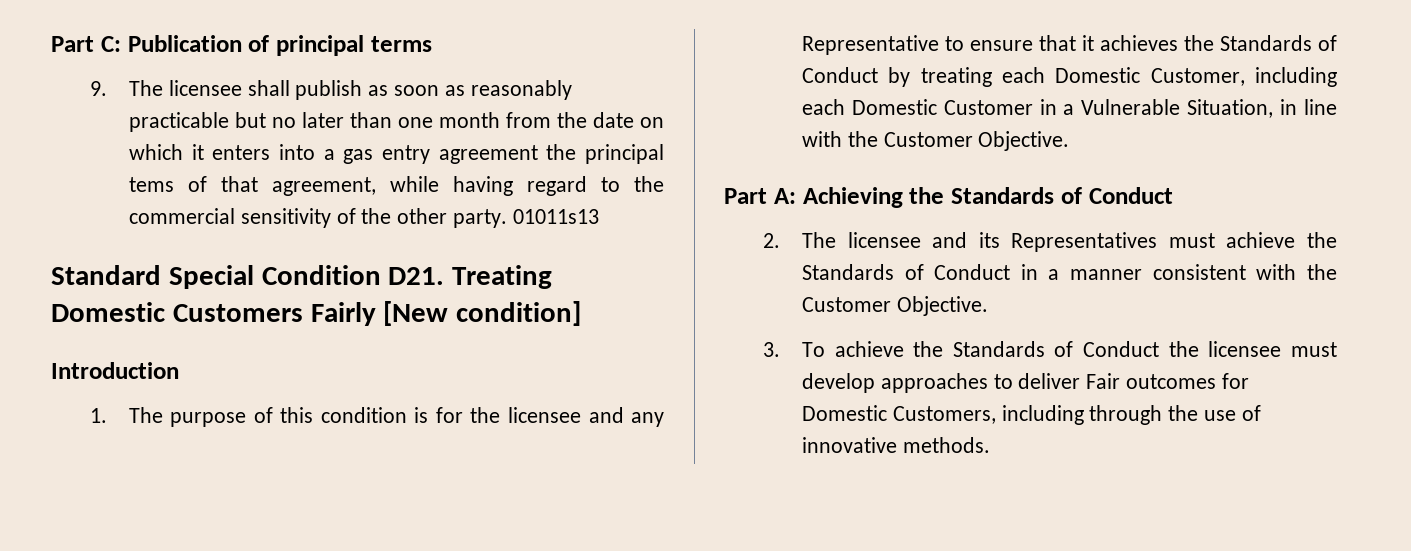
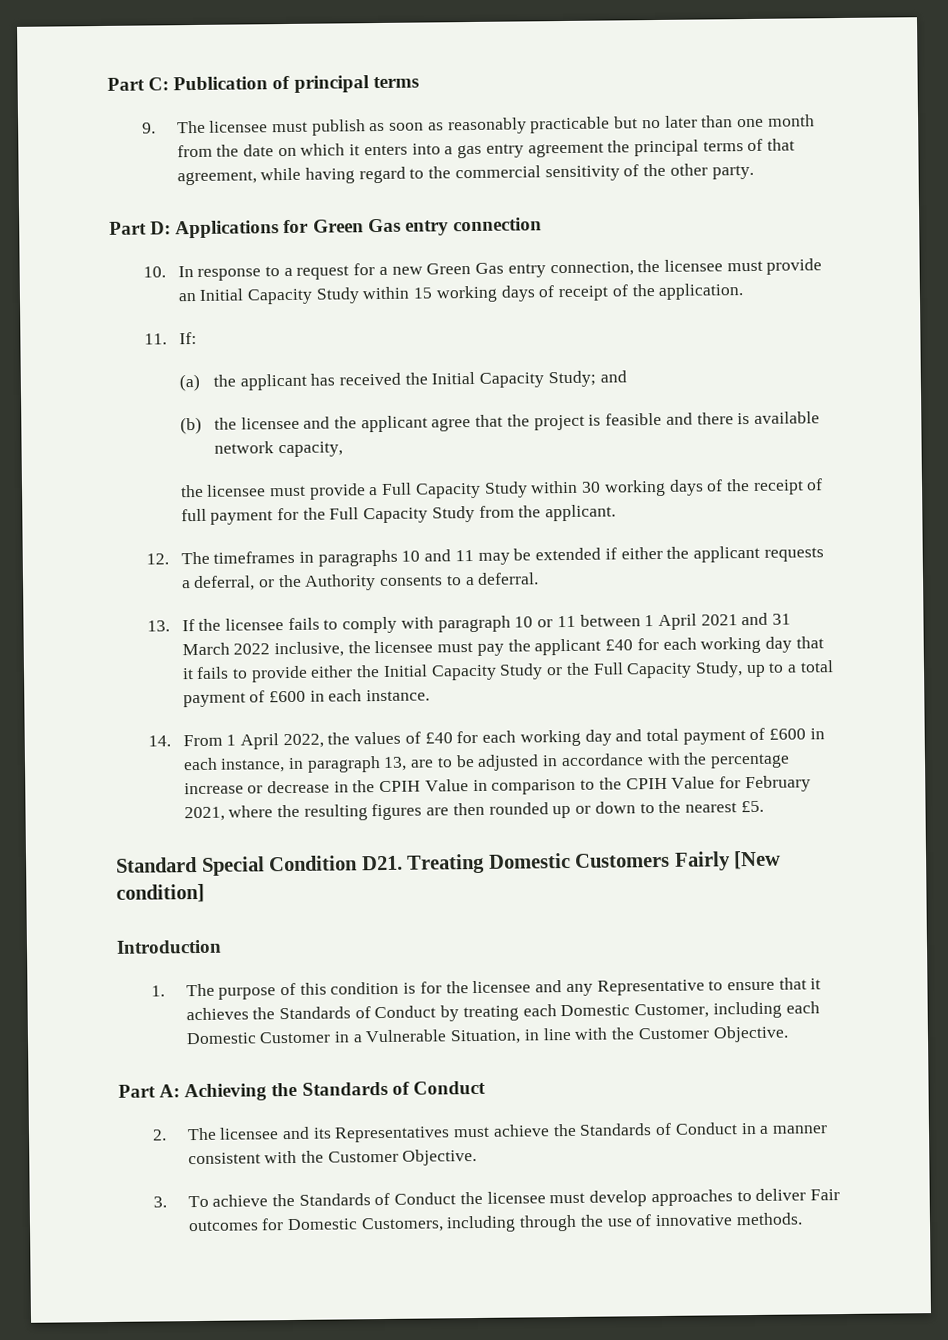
[247,80,290,96] shall -> [272,121,309,133] must
[128,177,174,192] tems -> [702,141,744,152] terms
[512,209,599,224] 01011s13 -> [109,217,542,239] [143,258,823,281] [177,283,745,305] [144,331,197,345] [178,370,627,392] [179,411,820,435] [213,441,343,458] [179,478,824,500] [180,504,617,525] [146,545,824,567] [181,572,540,592] [147,612,792,634] [181,636,824,658] [181,660,834,683] [182,689,431,708] [148,727,825,750] [182,752,790,773] [183,775,811,795] [183,800,764,822] // Part D: Applications for Green Gas entry connection // 10. In response to a request for a new Green Gas entry connection, the licensee must provide an Initial Capacity Study within 15 working days of receipt of the application. // 11. If: // (a) the applicant has received the Initial Capacity Study; and // (b) the licensee and the applicant agree that the project is feasible and there is available network capacity, // the licensee must provide a Full Capacity Study within 30 working days of the receipt of full payment for the Full Capacity Study from the applicant. // 12. The timeframes in paragraphs 10 and 11 may be extended if either the applicant requests a deferral, or the Authority consents to a deferral. // 13. If the licensee fails to comply with paragraph 10 or 11 between 1 April 2021 and 31 March 2022 inclusive, the licensee must pay the applicant £40 for each working day that it fails to provide either the Initial Capacity Study or the Full Capacity Study, up to a total payment of £600 in each instance. // 14. From 1 April 2022, the values of £40 for each working day and total payment of £600 in each instance, in paragraph 13, are to be adjusted in accordance with the percentage increase or decrease in the CPIH Value in comparison to the CPIH Value for February 2021, where the resulting figures are then rounded up or down to the nearest £5.

